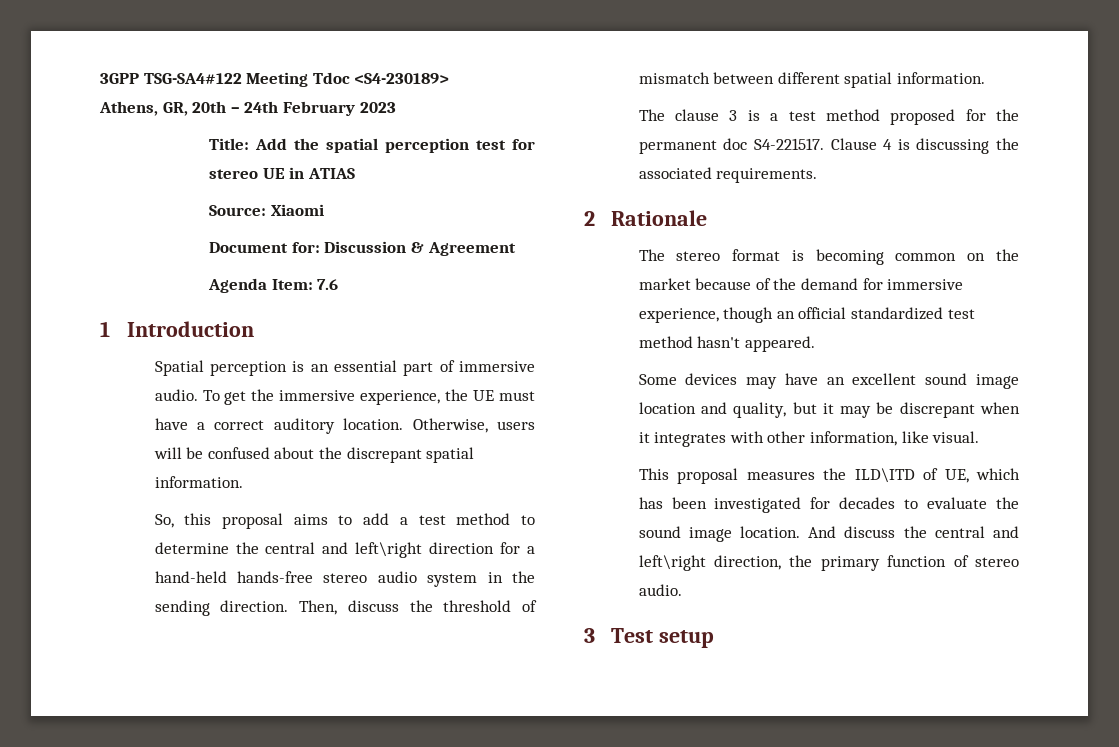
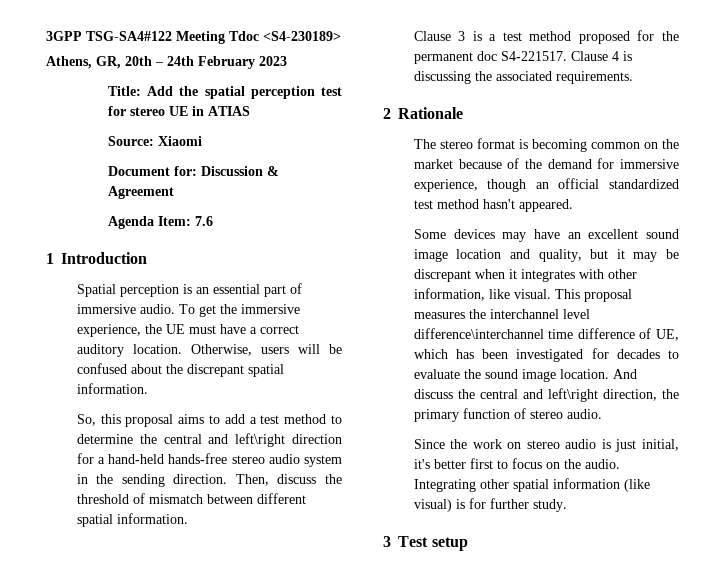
[638,109,720,121] The clause -> [413,31,451,41] Clause
(980, 437) // -> (551, 294) none
[854,468,915,483] ILD\ITD -> [489,309,590,319] [413,328,635,339] interchannel level difference\interchannel time difference
(682, 590) none -> [413,439,679,452] [413,458,620,469] [413,478,650,492] [413,498,567,512] // Since the work on stereo audio is just initial, it's better first to focus on the audio. Integrating other spatial information (like visual) is for further study.

